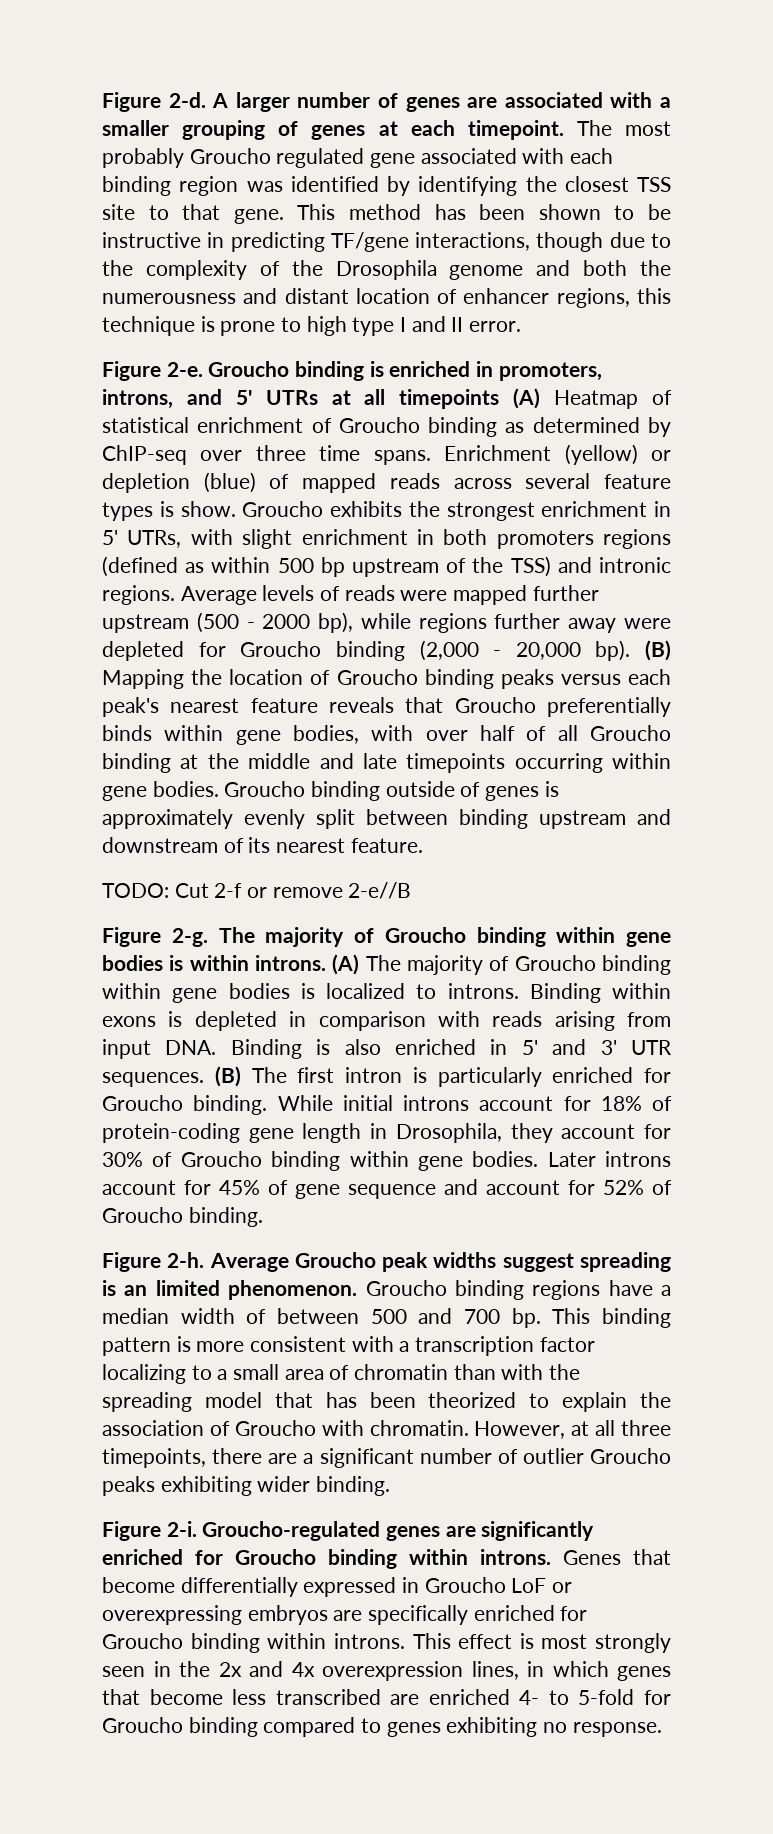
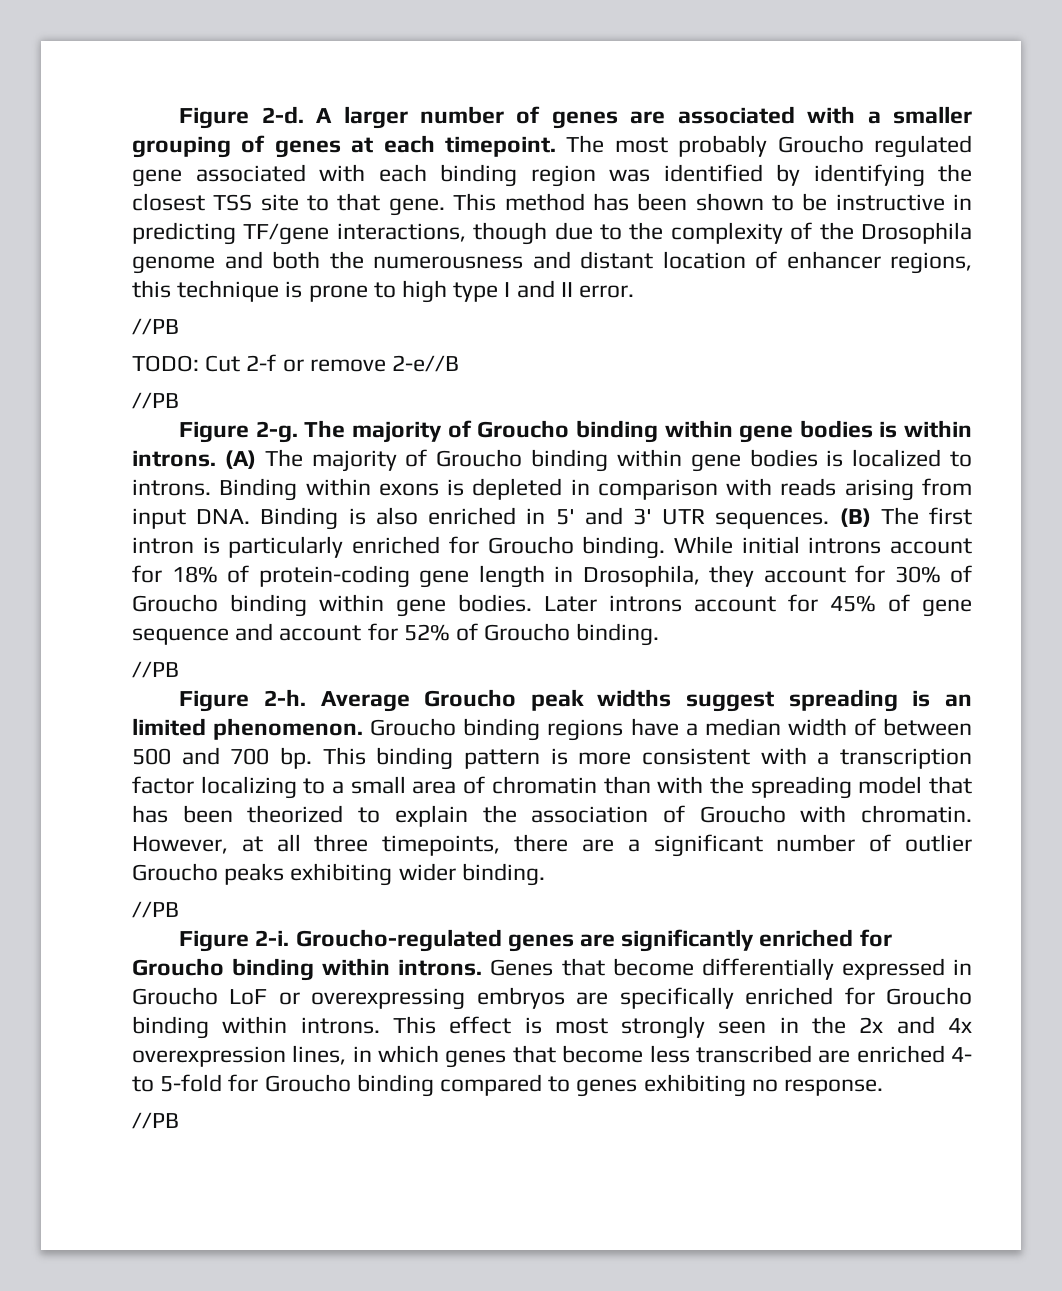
[102,361,602,381] [102,388,673,409] [102,417,671,437] [102,444,671,465] [102,472,671,493] [102,501,671,521] [102,529,671,549] [102,556,671,577] [102,585,599,605] [102,612,671,633] [102,640,671,661] [102,669,671,689] [102,697,671,717] [102,725,671,745] [102,753,671,773] [102,781,559,801] [102,809,671,829] [102,837,423,853] Figure 2-e. Groucho binding is enriched in promoters, introns, and 5' UTRs at all timepoints (A) Heatmap of statistical enrichment of Groucho binding as determined by ChIP-seq over three time spans. Enrichment (yellow) or depletion (blue) of mapped reads across several feature types is show. Groucho exhibits the strongest enrichment in 5' UTRs, with slight enrichment in both promoters regions (defined as within 500 bp upstream of the TSS) and intronic regions. Average levels of reads were mapped further upstream (500 - 2000 bp), while regions further away were depleted for Groucho binding (2,000 - 20,000 bp). (B) Mapping the location of Groucho binding peaks versus each peak's nearest feature reveals that Groucho preferentially binds within gene bodies, with over half of all Groucho binding at the middle and late timepoints occurring within gene bodies. Groucho binding outside of genes is approximately evenly split between binding upstream and downstream of its nearest feature. -> [132,318,179,335] //PB
(412, 890) none -> [132,392,179,409] // //PB
(263, 1217) none -> [132,661,179,678] // //PB
(391, 1486) none -> [132,901,179,918] // //PB
(662, 1729) none -> [132,1112,179,1129] // //PB

